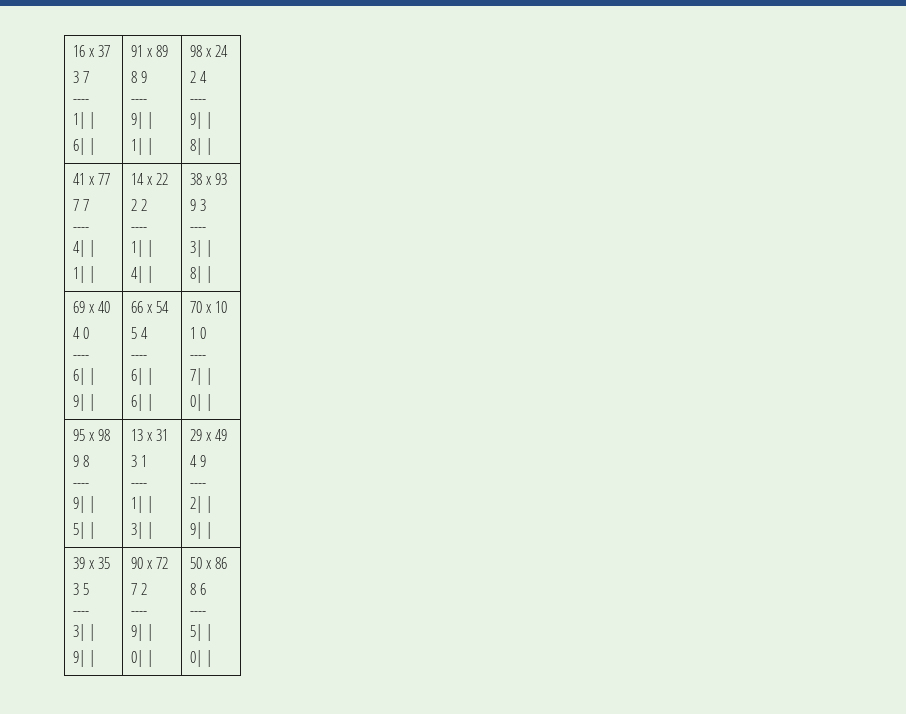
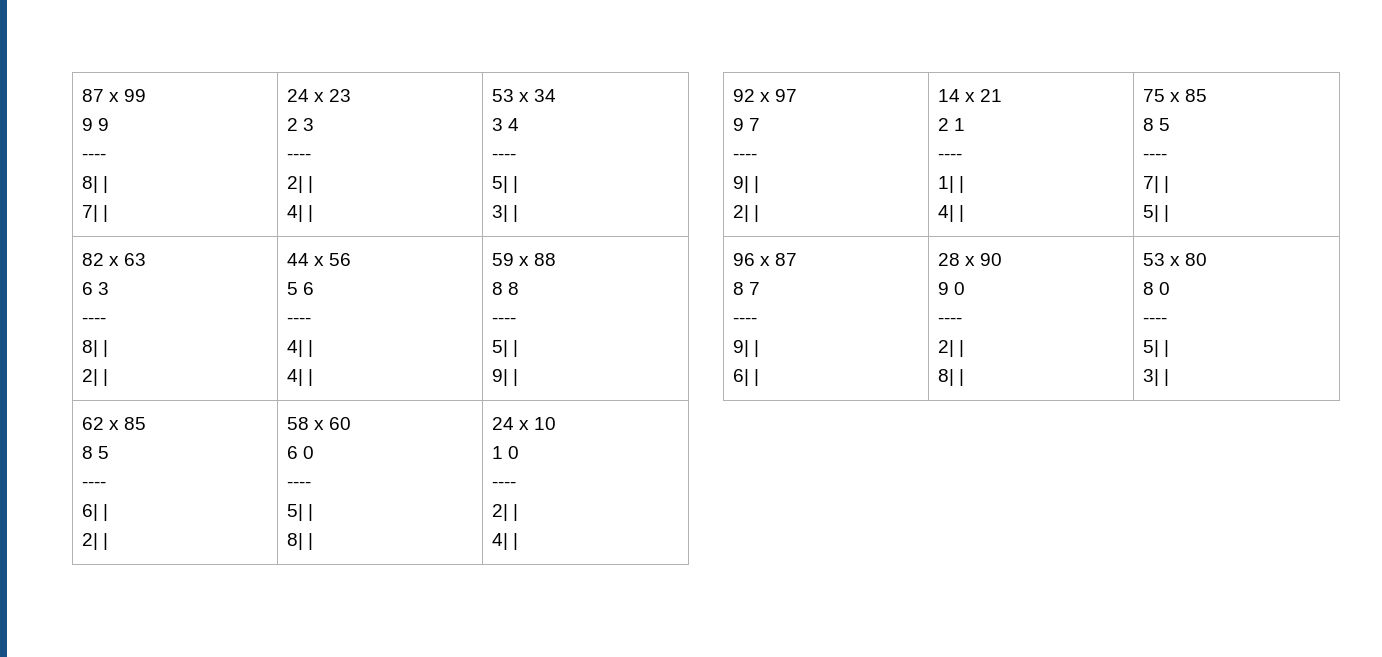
[72,45,111,57] [72,71,90,83] [72,99,89,104] [72,112,96,129] [72,138,96,155] [130,45,169,57] [130,71,148,83] [130,99,147,104] [130,112,154,129] [130,138,154,155] [189,45,229,57] [189,71,208,83] [189,99,206,104] [189,112,213,129] [189,138,213,155] [72,173,111,185] [72,199,90,211] [72,227,89,232] [72,240,96,257] [72,266,85,283] 16 x 37 // 3 7 // ---- // 1| | // 6| | | 91 x 89 // 8 9 // ---- // 9| | // 1| | | 98 x 24 // 2 4 // ---- // 9| | // 8| | // 41 x 77 // 7 7 // ---- // 4| | // 1| -> [81,89,147,102] [81,118,110,131] [81,153,106,160] [81,176,109,193] [81,205,109,222] [286,89,352,102] [286,118,315,131] [286,153,311,160] [286,176,314,193] [286,205,314,222] [491,89,557,102] [491,118,520,131] [491,153,516,160] [491,176,519,193] [491,205,519,222] [81,253,147,266] [81,282,110,295] [81,317,106,324] [81,340,109,357] [81,369,109,386] [286,253,352,266] [286,282,315,295] [286,317,311,324] [286,340,314,357] [286,369,314,386] [491,253,557,266] [491,282,520,295] [491,317,516,324] [491,340,519,357] [491,369,519,386] [81,417,147,430] [81,446,110,459] [81,481,106,488] [81,504,109,521] [81,533,109,550] [286,417,352,430] [286,446,315,459] [286,481,311,488] [286,504,314,521] [286,533,314,550] [491,417,557,430] [491,446,520,459] [491,481,516,488] [491,504,519,521] [491,533,519,550] [732,89,798,102] [732,118,761,131] [732,153,757,160] [732,176,760,193] [732,205,749,222] 87 x 99 // 9 9 // ---- // 8| | // 7| | | 24 x 23 // 2 3 // ---- // 2| | // 4| | | 53 x 34 // 3 4 // ---- // 5| | // 3| | // 82 x 63 // 6 3 // ---- // 8| | // 2| | | 44 x 56 // 5 6 // ---- // 4| | // 4| | | 59 x 88 // 8 8 // ---- // 5| | // 9| | // 62 x 85 // 8 5 // ---- // 6| | // 2| | | 58 x 60 // 6 0 // ---- // 5| | // 8| | | 24 x 10 // 1 0 // ---- // 2| | // 4| | // 92 x 97 // 9 7 // ---- // 9| | // 2|
[156,173,169,185] [130,199,148,211] 22 // 2 2 -> [980,89,1003,102] [937,118,966,131] 21 // 2 1
[189,173,228,185] [189,199,207,211] [189,227,206,232] [189,240,213,257] [189,266,213,283] [72,301,111,313] [72,327,90,339] [72,355,89,360] [72,368,96,385] [72,394,96,411] [130,301,170,313] [130,327,149,339] [130,355,147,360] [130,368,154,385] [130,394,154,411] [189,301,228,313] [189,327,207,339] 38 x 93 // 9 3 // ---- // 3| | // 8| | // 69 x 40 // 4 0 // ---- // 6| | // 9| | | 66 x 54 // 5 4 // ---- // 6| | // 6| | | 70 x 10 // 1 0 -> [1142,89,1208,102] [1142,118,1171,131] 75 x 85 // 8 5
[189,394,213,411] [72,429,111,441] [72,455,90,467] [72,483,89,488] [72,496,96,513] [72,522,96,539] [130,429,169,441] [130,455,148,467] [130,483,147,488] [130,496,154,513] [130,522,154,539] [189,429,228,441] [189,455,207,467] [189,483,206,488] [189,496,213,513] [189,522,213,539] [72,557,111,569] [72,583,90,595] [72,611,89,616] [72,624,96,641] [72,650,96,667] [130,557,169,569] [130,583,148,595] [130,611,147,616] [130,624,154,641] [130,650,154,667] [189,557,228,569] [189,583,207,595] [189,611,206,616] [189,624,213,641] [189,650,202,667] 0| | // 95 x 98 // 9 8 // ---- // 9| | // 5| | | 13 x 31 // 3 1 // ---- // 1| | // 3| | | 29 x 49 // 4 9 // ---- // 2| | // 9| | // 39 x 35 // 3 5 // ---- // 3| | // 9| | | 90 x 72 // 7 2 // ---- // 9| | // 0| | | 50 x 86 // 8 6 // ---- // 5| | // 0| -> [1142,205,1170,222] [732,253,798,266] [732,282,761,295] [732,317,757,324] [732,340,760,357] [732,369,760,386] [937,253,1003,266] [937,282,966,295] [937,317,962,324] [937,340,965,357] [937,369,965,386] [1142,253,1208,266] [1142,282,1171,295] [1142,317,1167,324] [1142,340,1170,357] [1142,369,1159,386] 5| | // 96 x 87 // 8 7 // ---- // 9| | // 6| | | 28 x 90 // 9 0 // ---- // 2| | // 8| | | 53 x 80 // 8 0 // ---- // 5| | // 3|

